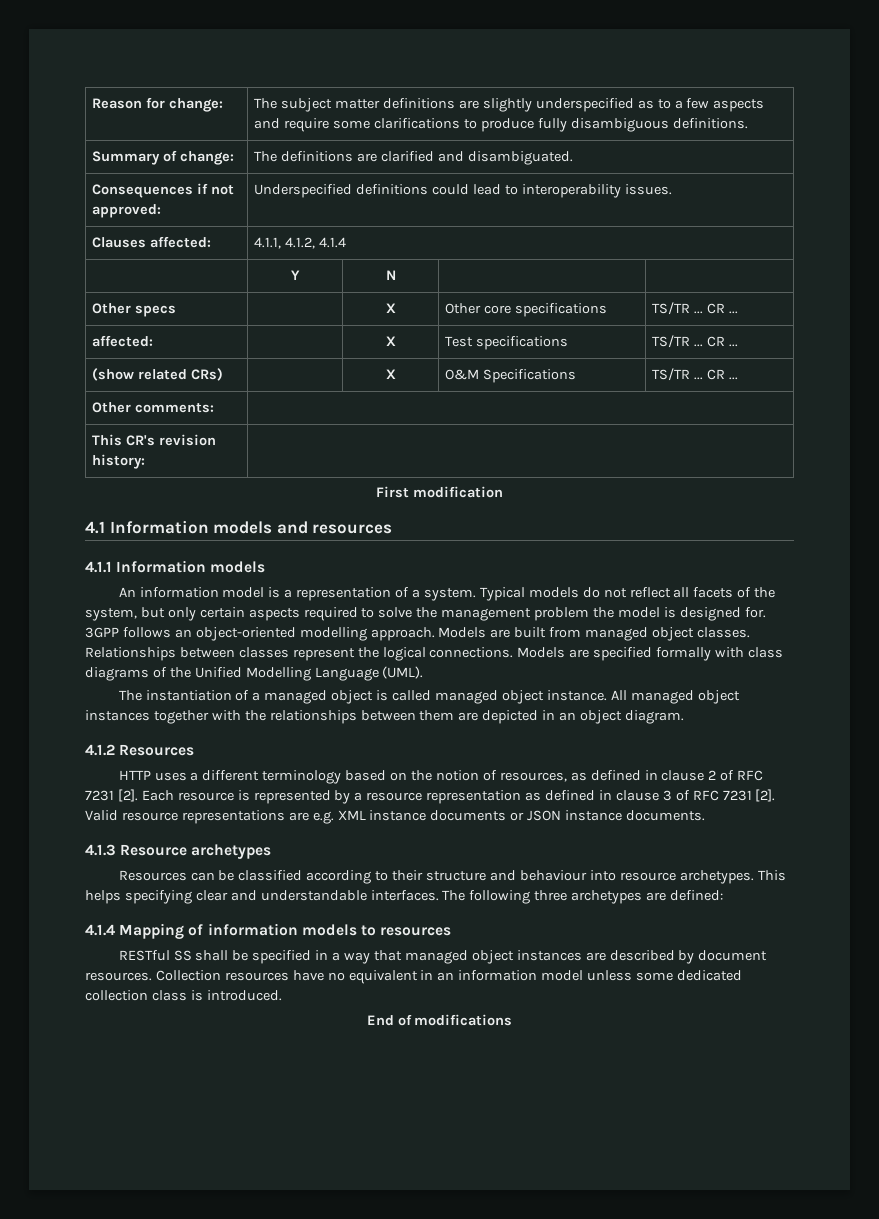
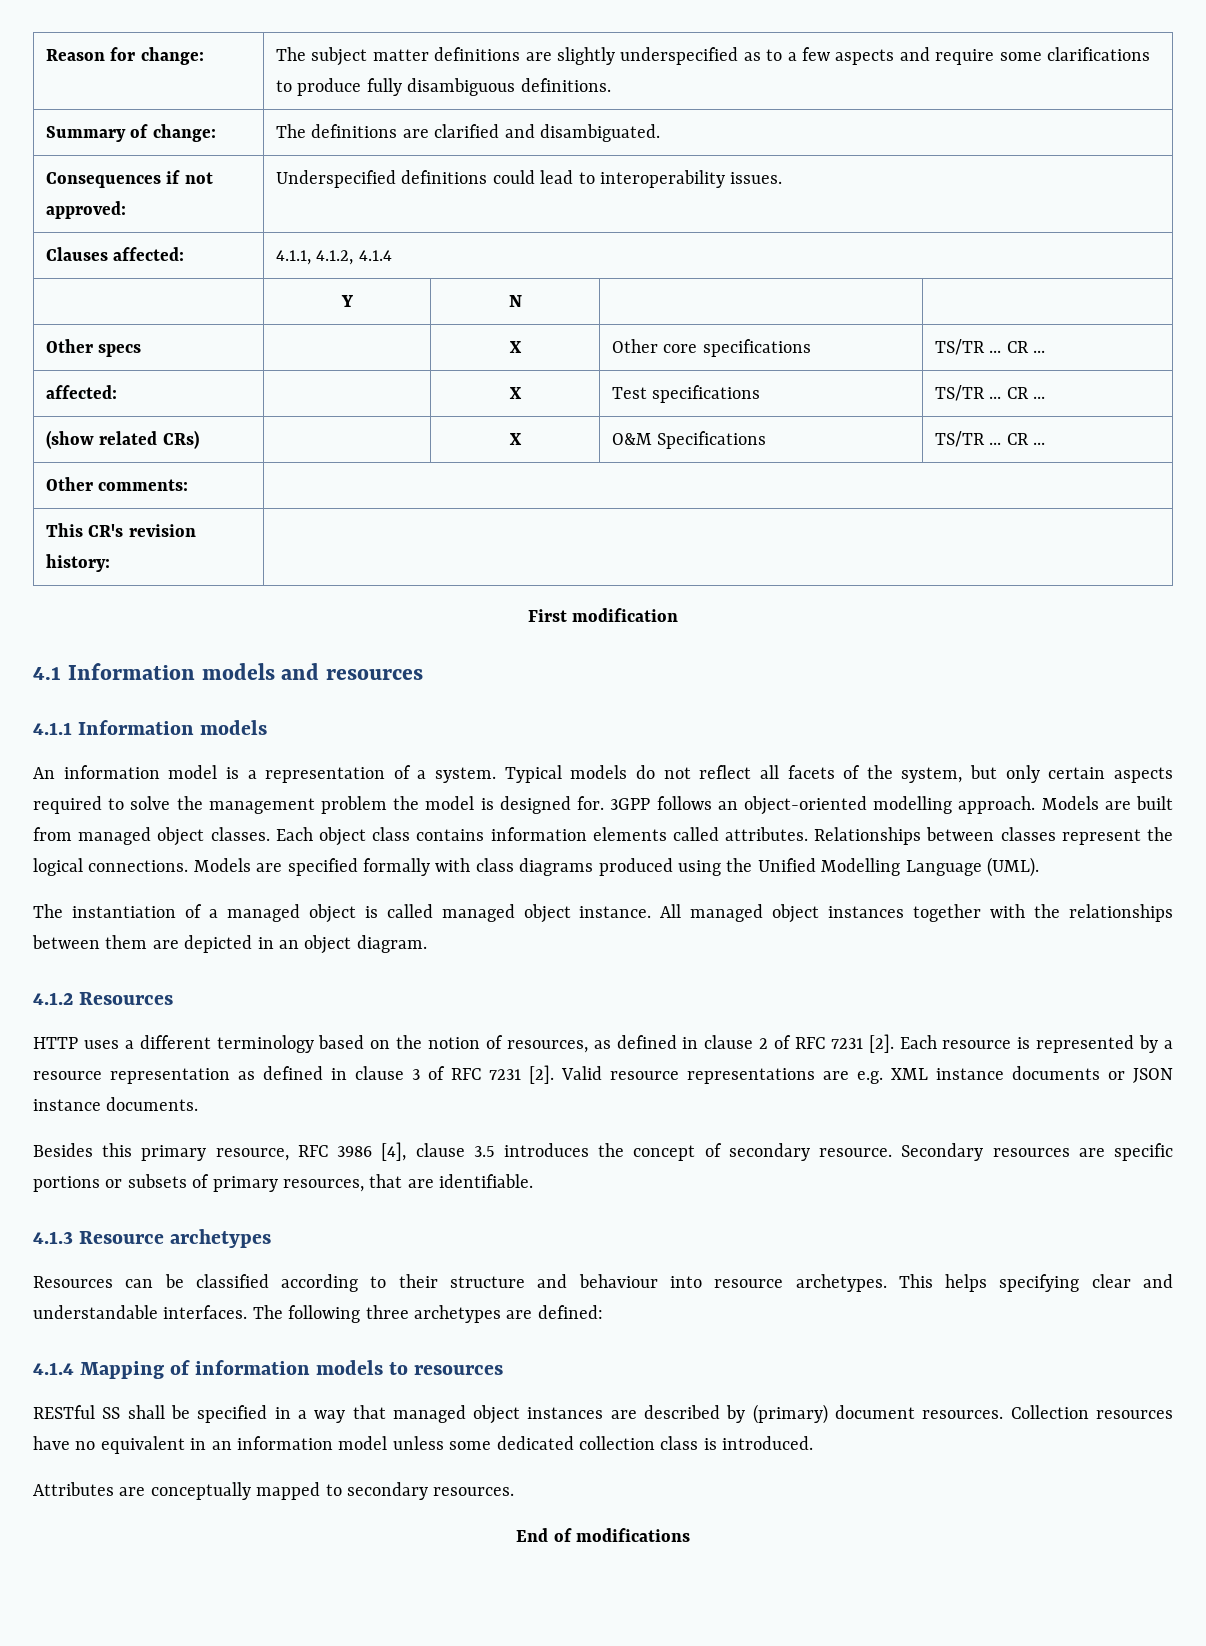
(750, 632) none -> [275,827,809,846] Each object class contains information elements called attributes.
[152,667,167,678] of -> [598,858,721,876] produced using
(706, 815) none -> [33,1142,1173,1161] [33,1174,534,1192] // Besides this primary resource, RFC 3986 [4], clause 3.5 introduces the concept of secondary resource. Secondary resources are specific portions or subsets of primary resources, that are identifiable.
(695, 957) none -> [752,1404,828,1424] (primary)
(282, 995) none -> [33,1482,515,1500] // Attributes are conceptually mapped to secondary resources.

